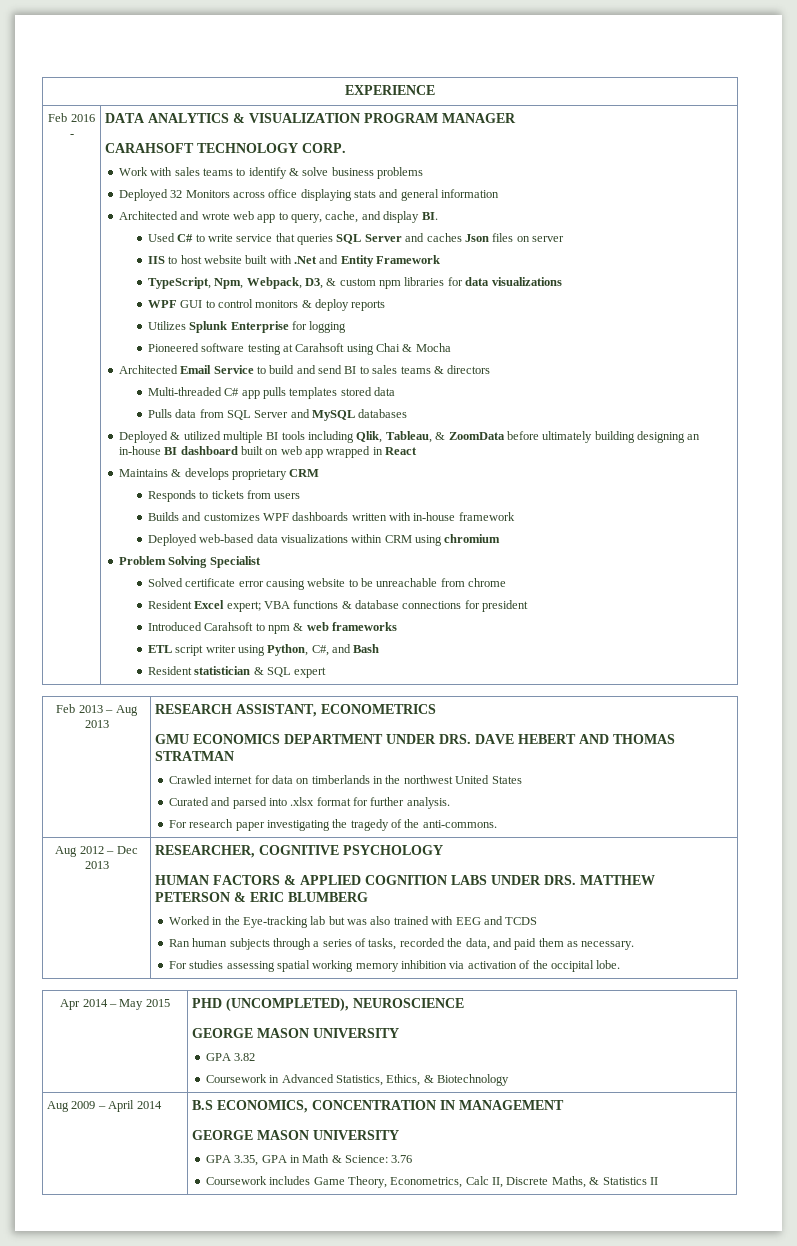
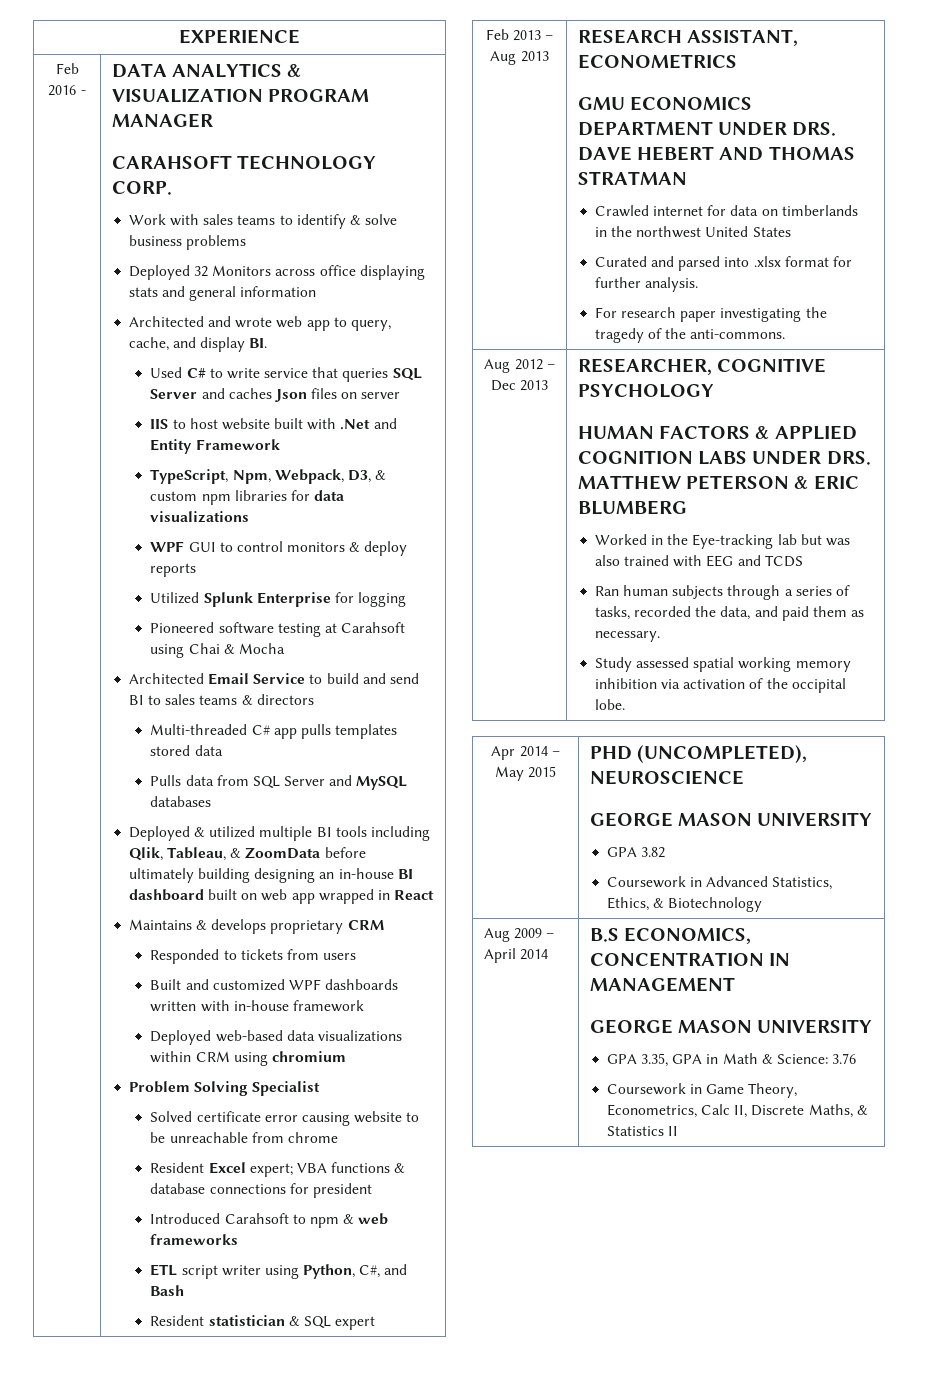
[147,321,186,330] Utilizes -> [150,592,200,604] Utilized
[147,490,196,502] Responds -> [150,949,220,964] Responded
[147,512,260,521] Builds and customizes -> [150,979,285,991] Built and customized
[168,960,275,972] For studies assessing -> [594,657,690,672] Study assessed
[269,1176,311,1185] includes -> [690,1084,703,1094] in

